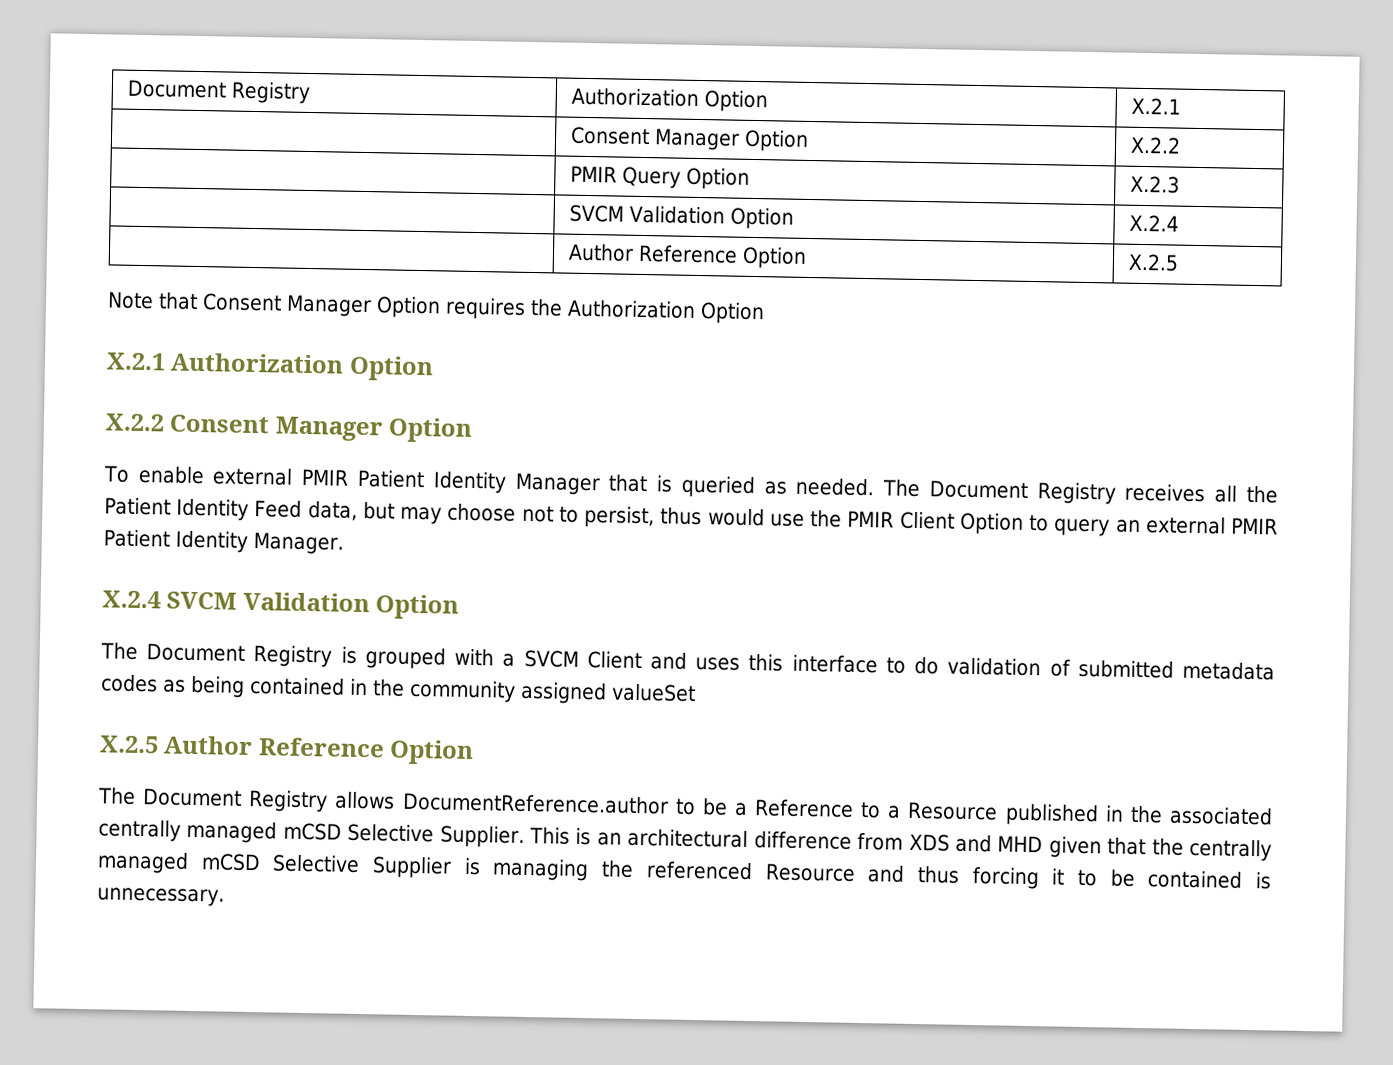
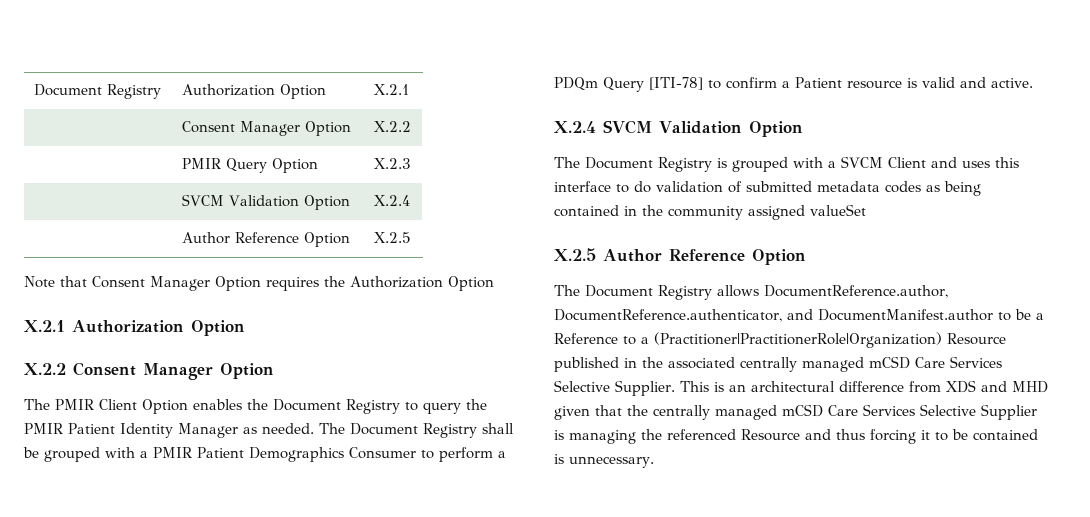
[103,465,294,486] To enable external -> [24,399,487,414] The PMIR Client Option enables the Document Registry to query the
[608,474,756,499] that is queried -> (238, 430) none
[1124,483,1279,504] [104,497,1278,537] [103,529,344,555] receives all the Patient Identity Feed data, but may choose not to persist, thus would use the PMIR Client Option to query an external PMIR Patient Identity Manager. -> [482,423,514,434] [23,447,506,462] [554,77,1033,92] shall be grouped with a PMIR Patient Demographics Consumer to perform a PDQm Query [ITI-78] to confirm a Patient resource is valid and active.
[401,792,669,815] DocumentReference.author -> [764,285,948,298] [554,309,993,322] DocumentReference.author, DocumentReference.authenticator, and DocumentManifest.author
(902, 812) none -> [654,332,942,348] (Practitioner|PractitionerRole|Organization)
(342, 831) none -> [915,356,1002,368] Care Services
(261, 862) none -> [828,404,915,416] Care Services

